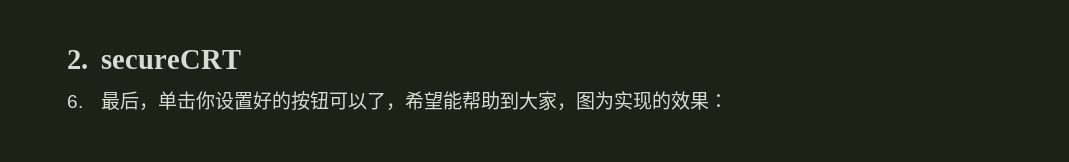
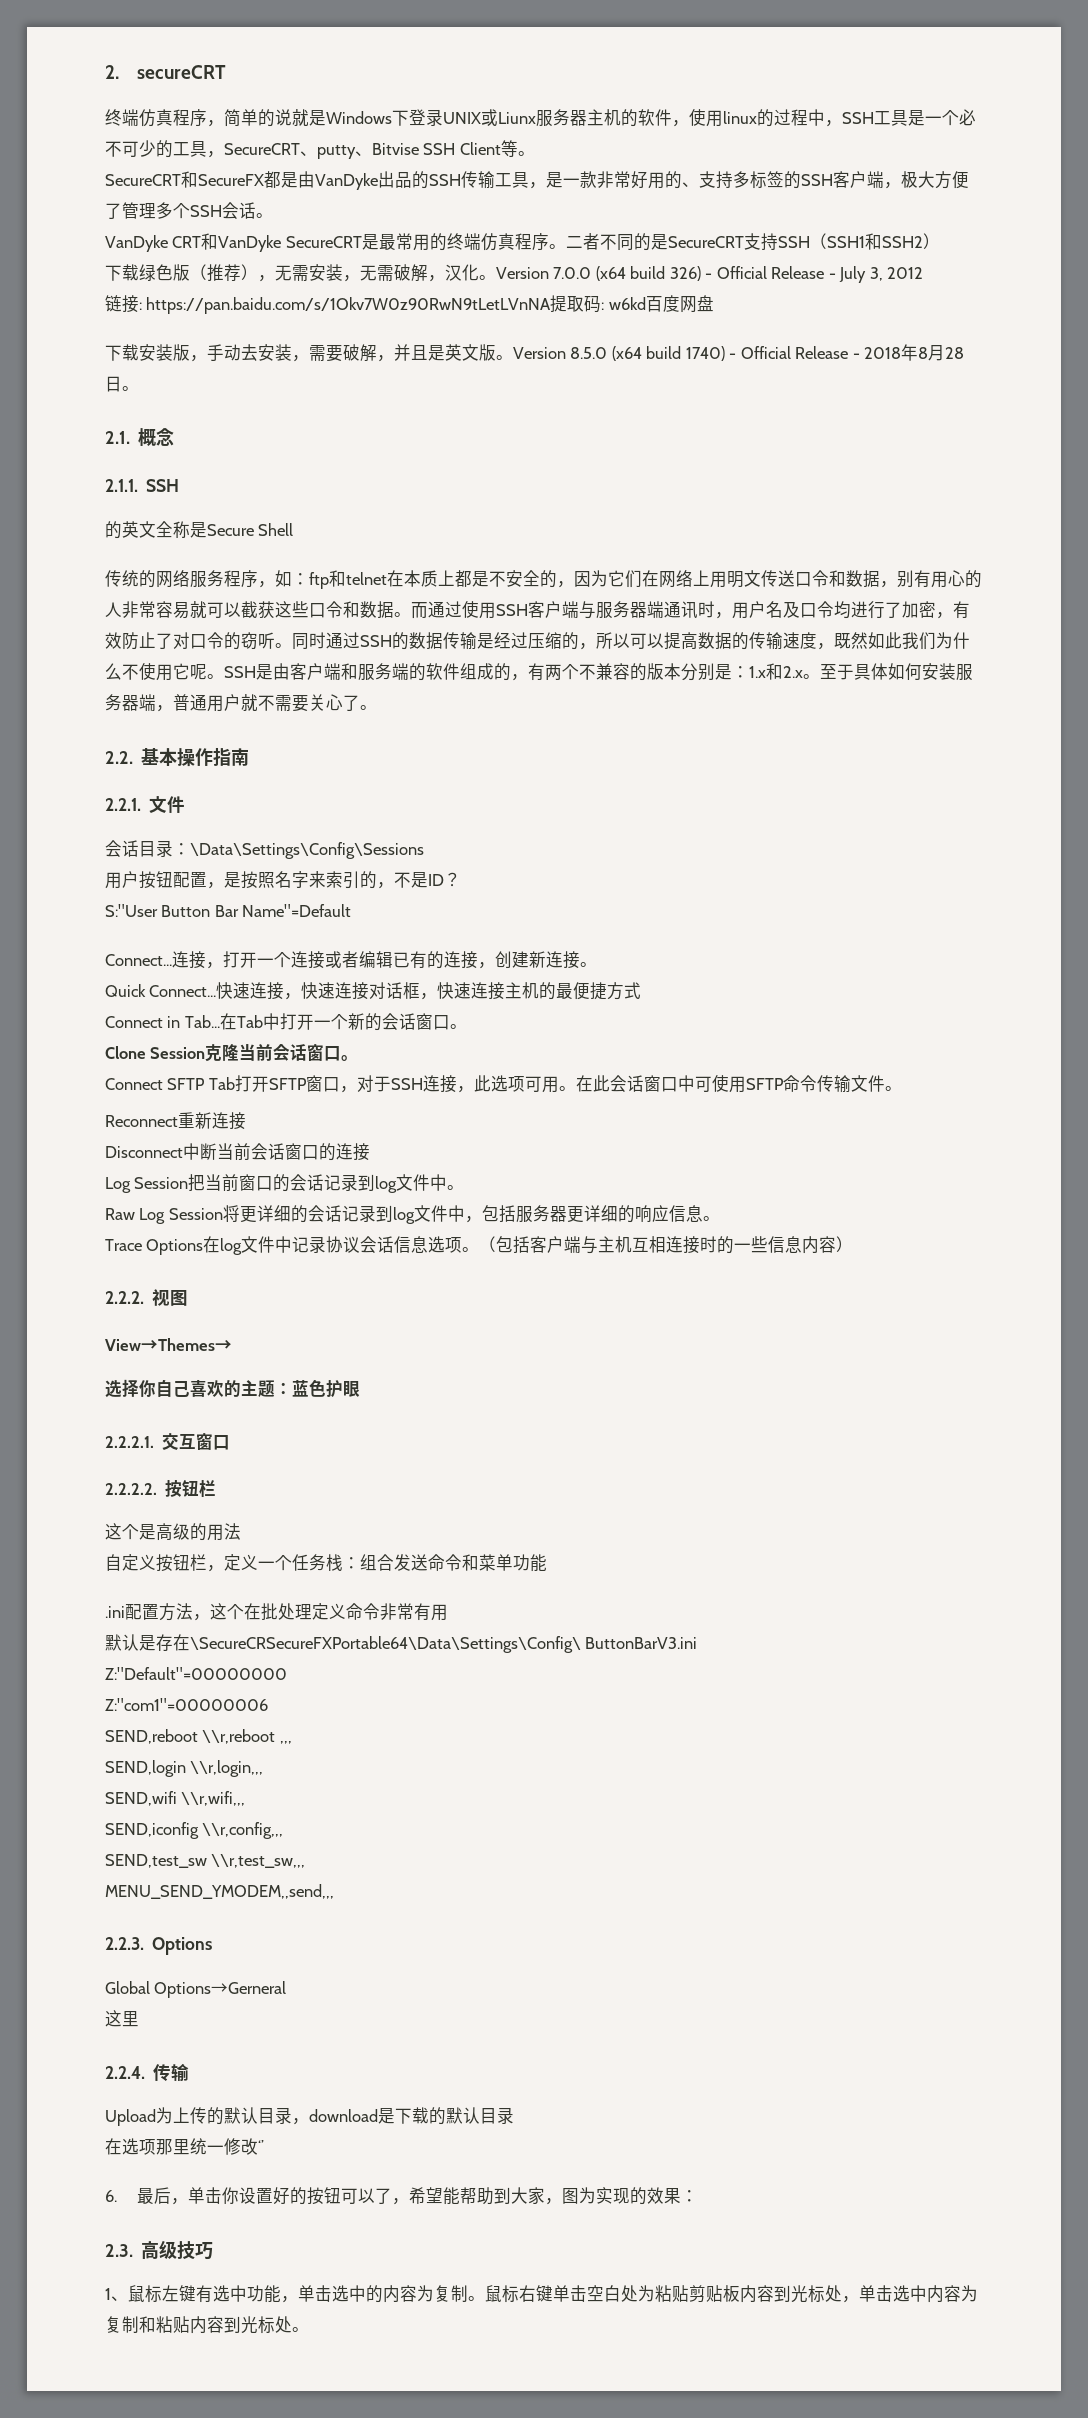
(241, 59) none -> [105,109,976,127] [105,140,535,159] [105,171,969,190] [105,202,273,219] [105,233,940,252] [105,264,924,283] [105,295,714,314] [105,344,965,362] [105,376,139,392] [105,428,175,446] [105,479,180,492] [105,521,294,539] [105,570,982,589] [105,601,970,619] [105,632,970,650] [105,663,973,681] [105,694,377,712] [105,747,250,767] [105,796,186,814] [105,840,424,859] [105,871,461,889] [105,904,352,917] [105,951,597,969] [105,982,642,1000] [105,1013,467,1031] [105,1044,359,1062] [105,1075,902,1093] [105,1112,246,1130] [105,1143,370,1161] [105,1174,465,1193] [105,1205,720,1224] [105,1236,854,1255] [105,1289,189,1306] [105,1338,232,1351] [105,1379,360,1398] [105,1433,231,1450] [105,1480,217,1497] [105,1523,241,1541] [105,1554,547,1572] [105,1603,448,1621] [105,1634,698,1653] [105,1667,287,1680] [105,1698,268,1711] [105,1729,292,1744] [105,1760,264,1777] [105,1791,246,1806] [105,1822,284,1839] [105,1854,306,1868] [105,1884,334,1899] [105,1937,213,1955] [105,1981,287,1998] [105,2010,139,2027] [105,2063,190,2082] [105,2107,514,2126] [105,2138,264,2155] // 终端仿真程序，简单的说就是Windows下登录UNIX或Liunx服务器主机的软件，使用linux的过程中，SSH工具是一个必不可少的工具，SecureCRT、putty、Bitvise SSH Client等。 // SecureCRT和SecureFX都是由VanDyke出品的SSH传输工具，是一款非常好用的、支持多标签的SSH客户端，极大方便了管理多个SSH会话。 // VanDyke CRT和VanDyke SecureCRT是最常用的终端仿真程序。二者不同的是SecureCRT支持SSH（SSH1和SSH2） // 下载绿色版（推荐），无需安装，无需破解，汉化。Version 7.0.0 (x64 build 326) - Official Release - July 3, 2012 // 链接: https://pan.baidu.com/s/1Okv7W0z90RwN9tLetLVnNA提取码: w6kd百度网盘 // 下载安装版，手动去安装，需要破解，并且是英文版。Version 8.5.0 (x64 build 1740) - Official Release - 2018年8月28日。 // 2.1.概念 // 2.1.1. SSH // 的英文全称是Secure Shell // 传统的网络服务程序，如：ftp和telnet在本质上都是不安全的，因为它们在网络上用明文传送口令和数据，别有用心的人非常容易就可以截获这些口令和数据。而通过使用SSH客户端与服务器端通讯时，用户名及口令均进行了加密，有效防止了对口令的窃听。同时通过SSH的数据传输是经过压缩的，所以可以提高数据的传输速度，既然如此我们为什么不使用它呢。SSH是由客户端和服务端的软件组成的，有两个不兼容的版本分别是：1.x和2.x。至于具体如何安装服务器端，普通用户就不需要关心了。 // 2.2.基本操作指南 // 2.2.1.文件 // 会话目录：\Data\Settings\Config\Sessions // 用户按钮配置，是按照名字来索引的，不是ID？ // S:"User Button Bar Name"=Default // Connect...连接，打开一个连接或者编辑已有的连接，创建新连接。 // Quick Connect...快速连接，快速连接对话框，快速连接主机的最便捷方式 // Connect in Tab...在Tab中打开一个新的会话窗口。 // Clone Session克隆当前会话窗口。 // Connect SFTP Tab打开SFTP窗口，对于SSH连接，此选项可用。在此会话窗口中可使用SFTP命令传输文件。 // Reconnect重新连接 // Disconnect中断当前会话窗口的连接 // Log Session把当前窗口的会话记录到log文件中。 // Raw Log Session将更详细的会话记录到log文件中，包括服务器更详细的响应信息。 // Trace Options在log文件中记录协议会话信息选项。（包括客户端与主机互相连接时的一些信息内容） // 2.2.2.视图 // View→Themes→ // 选择你自己喜欢的主题：蓝色护眼 // 2.2.2.1.交互窗口 // 2.2.2.2.按钮栏 // 这个是高级的用法 // 自定义按钮栏，定义一个任务栈：组合发送命令和菜单功能 // .ini配置方法，这个在批处理定义命令非常有用 // 默认是存在\SecureCRSecureFXPortable64\Data\Settings\Config\ ButtonBarV3.ini // Z:"Default"=00000000 // Z:"com1"=00000006 // SEND,reboot \\r,reboot ,,, // SEND,login \\r,login,,, // SEND,wifi \\r,wifi,,, // SEND,iconfig \\r,config,,, // SEND,test_sw \\r,test_sw,,, // MENU_SEND_YMODEM,,send,,, // 2.2.3. Options // Global Options→Gerneral // 这里 // 2.2.4.传输 // Upload为上传的默认目录，download是下载的默认目录 // 在选项那里统一修改‘’
(728, 101) none -> [105,2240,214,2260] [105,2285,978,2303] [105,2316,309,2334] // 2.3.高级技巧 // 1、鼠标左键有选中功能，单击选中的内容为复制。鼠标右键单击空白处为粘贴剪贴板内容到光标处，单击选中内容为复制和粘贴内容到光标处。

